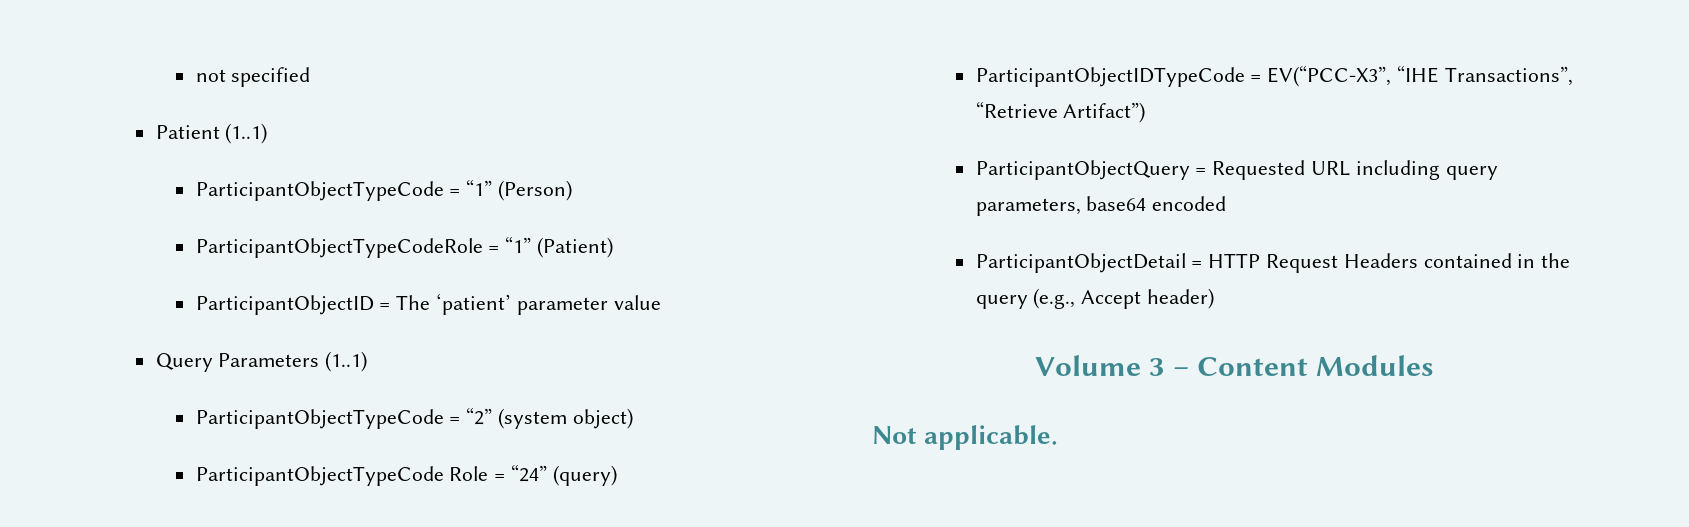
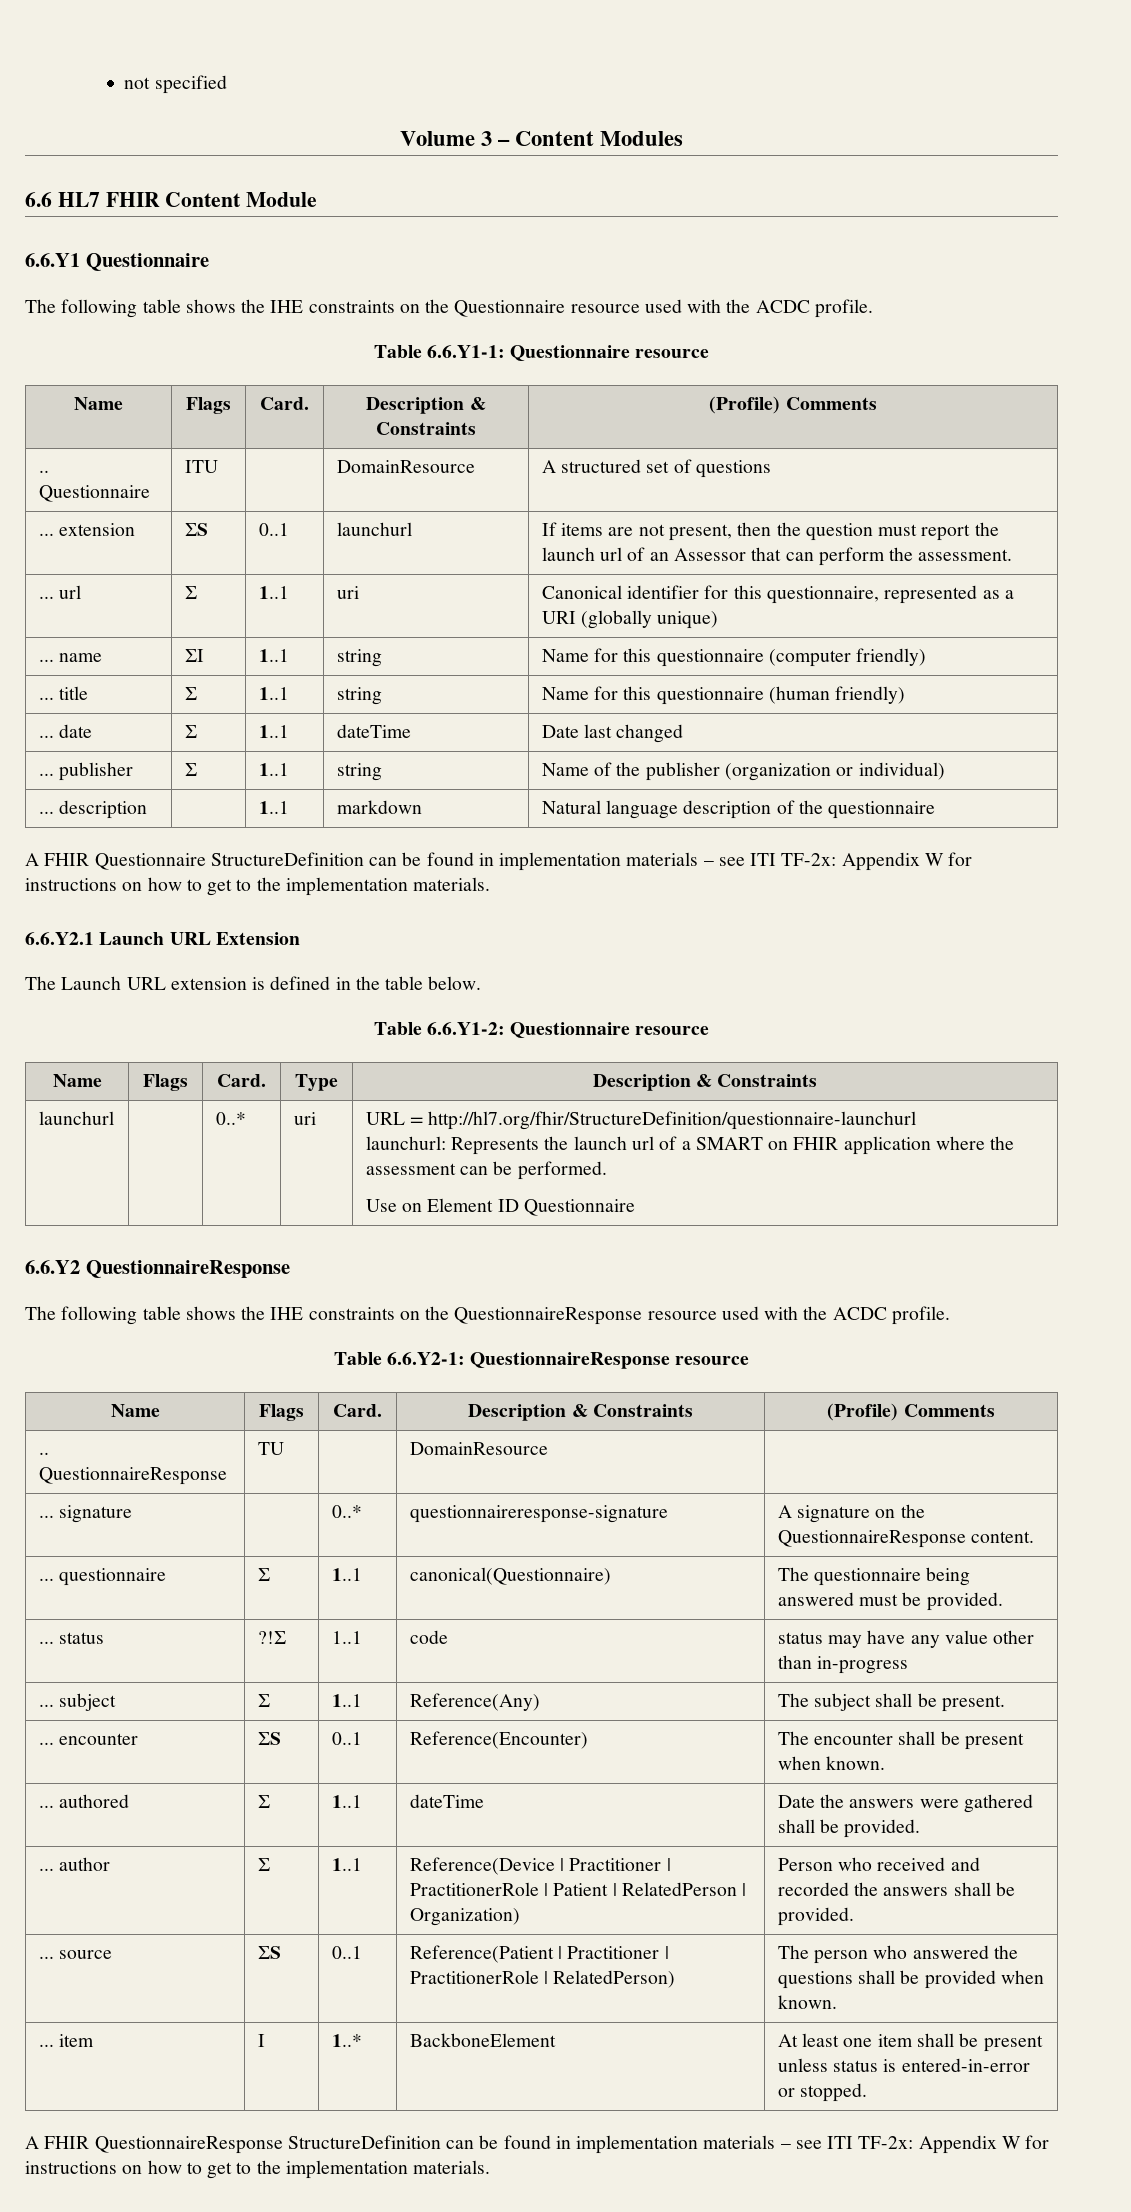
[155,123,268,144] [195,179,573,201] [195,236,614,258] [195,293,661,315] [155,351,368,372] [195,407,633,429] [195,464,617,486] [975,65,1573,87] [975,101,1146,123] [975,160,1498,180] [975,196,1227,216] [975,253,1571,273] [975,288,1215,309] // Patient (1..1) // ParticipantObjectTypeCode = “1” (Person) // ParticipantObjectTypeCodeRole = “1” (Patient) // ParticipantObjectID = The ‘patient’ parameter value // Query Parameters (1..1) // ParticipantObjectTypeCode = “2” (system object) // ParticipantObjectTypeCode Role = “24” (query) // ParticipantObjectIDTypeCode = EV(“PCC-X3”, “IHE Transactions”, “Retrieve Artifact”) // ParticipantObjectQuery = Requested URL including query parameters, base64 encoded // ParticipantObjectDetail = HTTP Request Headers contained in the query (e.g., Accept header) -> (227, 84) none
[872,425,1059,450] Not applicable. -> [25,192,318,207] [25,253,209,271] [25,299,873,318] [373,345,710,361] [74,397,123,410] [186,397,231,414] [260,397,309,410] [366,397,486,414] [376,422,476,435] [709,396,877,414] [38,470,49,473] [38,485,150,502] [184,460,218,473] [336,460,475,473] [541,459,772,478] [38,523,136,536] [184,523,208,536] [258,523,289,536] [336,522,412,536] [541,522,999,541] [541,547,1013,566] [38,585,82,599] [184,586,197,599] [258,586,289,599] [336,586,359,599] [541,585,1014,604] [541,610,719,629] [38,653,103,662] [184,649,204,662] [258,649,289,662] [336,649,382,667] [541,648,927,667] [38,686,89,700] [184,687,197,700] [258,687,289,700] [336,687,382,705] [541,686,906,705] [38,724,93,738] [184,725,197,738] [258,725,289,738] [336,724,411,738] [541,724,684,743] [38,762,134,781] [184,763,197,776] [258,763,289,776] [336,763,382,781] [541,762,945,781] [38,800,148,819] [258,801,289,814] [336,800,422,814] [541,800,936,819] [25,852,973,871] [25,877,491,896] [25,932,300,945] [25,976,482,990] [373,1022,710,1038] [52,1074,102,1087] [143,1074,188,1091] [217,1074,266,1087] [295,1074,338,1091] [592,1074,818,1091] [38,1111,114,1125] [215,1112,246,1125] [293,1112,316,1125] [365,1111,917,1130] [365,1136,1015,1155] [365,1161,607,1180] [365,1198,636,1216] [25,1260,290,1278] [25,1306,950,1325] [333,1352,750,1369] [110,1404,160,1417] [259,1404,304,1421] [333,1404,382,1417] [468,1404,693,1421] [827,1403,995,1421] [38,1452,49,1455] [38,1467,227,1485] [257,1442,284,1455] [409,1442,548,1455] [38,1505,133,1523] [331,1505,362,1518] [409,1505,668,1523] [777,1504,925,1523] [777,1530,1035,1548] [38,1568,167,1586] [257,1568,270,1581] [331,1568,362,1581] [409,1567,611,1585] [777,1567,971,1586] [777,1592,1003,1611] [38,1632,105,1644] [257,1631,286,1644] [331,1631,362,1644] [409,1630,448,1644] [777,1630,1035,1648] [777,1655,909,1674] [38,1693,117,1711] [257,1694,270,1707] [331,1694,362,1707] [409,1693,540,1711] [777,1693,1006,1712] [38,1733,139,1745] [257,1732,281,1745] [331,1732,362,1745] [409,1731,588,1749] [777,1731,1025,1750] [777,1756,886,1770] [38,1794,130,1808] [257,1795,270,1808] [331,1795,362,1808] [409,1794,484,1808] [777,1794,1034,1813] [777,1819,921,1838] [38,1857,111,1871] [257,1858,270,1871] [331,1858,362,1871] [409,1857,671,1875] [409,1882,747,1896] [409,1908,520,1926] [777,1857,980,1871] [777,1882,1016,1896] [777,1907,854,1926] [38,1950,113,1959] [257,1946,281,1959] [331,1946,362,1959] [409,1945,669,1963] [409,1970,676,1988] [777,1945,1019,1964] [777,1970,1045,1989] [777,1995,837,2009] [38,2034,95,2047] [257,2034,265,2047] [331,2034,362,2047] [409,2033,556,2047] [777,2033,1043,2052] [777,2058,1030,2072] [777,2083,868,2102] [25,2135,1050,2154] [25,2160,491,2179] 6.6 HL7 FHIR Content Module // 6.6.Y1 Questionnaire // The following table shows the IHE constraints on the Questionnaire resource used with the ACDC profile. // Table 6.6.Y1-1: Questionnaire resource // Name | Flags | Card. | Description & Constraints | (Profile) Comments // .. Questionnaire | ITU | | DomainResource | A structured set of questions // ... extension | ΣS | 0..1 | launchurl | If items are not present, then the question must report the launch url of an Assessor that can perform the assessment. // ... url | Σ | 1..1 | uri | Canonical identifier for this questionnaire, represented as a URI (globally unique) // ... name | ΣI | 1..1 | string | Name for this questionnaire (computer friendly) // ... title | Σ | 1..1 | string | Name for this questionnaire (human friendly) // ... date | Σ | 1..1 | dateTime | Date last changed // ... publisher | Σ | 1..1 | string | Name of the publisher (organization or individual) // ... description | | 1..1 | markdown | Natural language description of the questionnaire // A FHIR Questionnaire StructureDefinition can be found in implementation materials – see ITI TF-2x: Appendix W for instructions on how to get to the implementation materials. // 6.6.Y2.1 Launch URL Extension // The Launch URL extension is defined in the table below. // Table 6.6.Y1-2: Questionnaire resource // Name | Flags | Card. | Type | Description & Constraints // launchurl | | 0..* | uri | URL = http://hl7.org/fhir/StructureDefinition/questionnaire-launchurl // launchurl: Represents the launch url of a SMART on FHIR application where the assessment can be performed. // Use on Element ID Questionnaire // 6.6.Y2 QuestionnaireResponse // The following table shows the IHE constraints on the QuestionnaireResponse resource used with the ACDC profile. // Table 6.6.Y2-1: QuestionnaireResponse resource // Name | Flags | Card. | Description & Constraints | (Profile) Comments // .. QuestionnaireResponse | TU | | DomainResource | // ... signature | | 0..* | questionnaireresponse-signature | A signature on the QuestionnaireResponse content. // ... questionnaire | Σ | 1..1 | canonical(Questionnaire) | The questionnaire being answered must be provided. // ... status | ?!Σ | 1..1 | code | status may have any value other than in-progress // ... subject | Σ | 1..1 | Reference(Any) | The subject shall be present. // ... encounter | ΣS | 0..1 | Reference(Encounter) | The encounter shall be present when known. // ... authored | Σ | 1..1 | dateTime | Date the answers were gathered shall be provided. // ... author | Σ | 1..1 | Reference(Device | Practitioner | PractitionerRole | Patient | RelatedPerson | Organization) | Person who received and recorded the answers shall be provided. // ... source | ΣS | 0..1 | Reference(Patient | Practitioner | PractitionerRole | RelatedPerson) | The person who answered the questions shall be provided when known. // ... item | I | 1..* | BackboneElement | At least one item shall be present unless status is entered-in-error or stopped. // A FHIR QuestionnaireResponse StructureDefinition can be found in implementation materials – see ITI TF-2x: Appendix W for instructions on how to get to the implementation materials.

